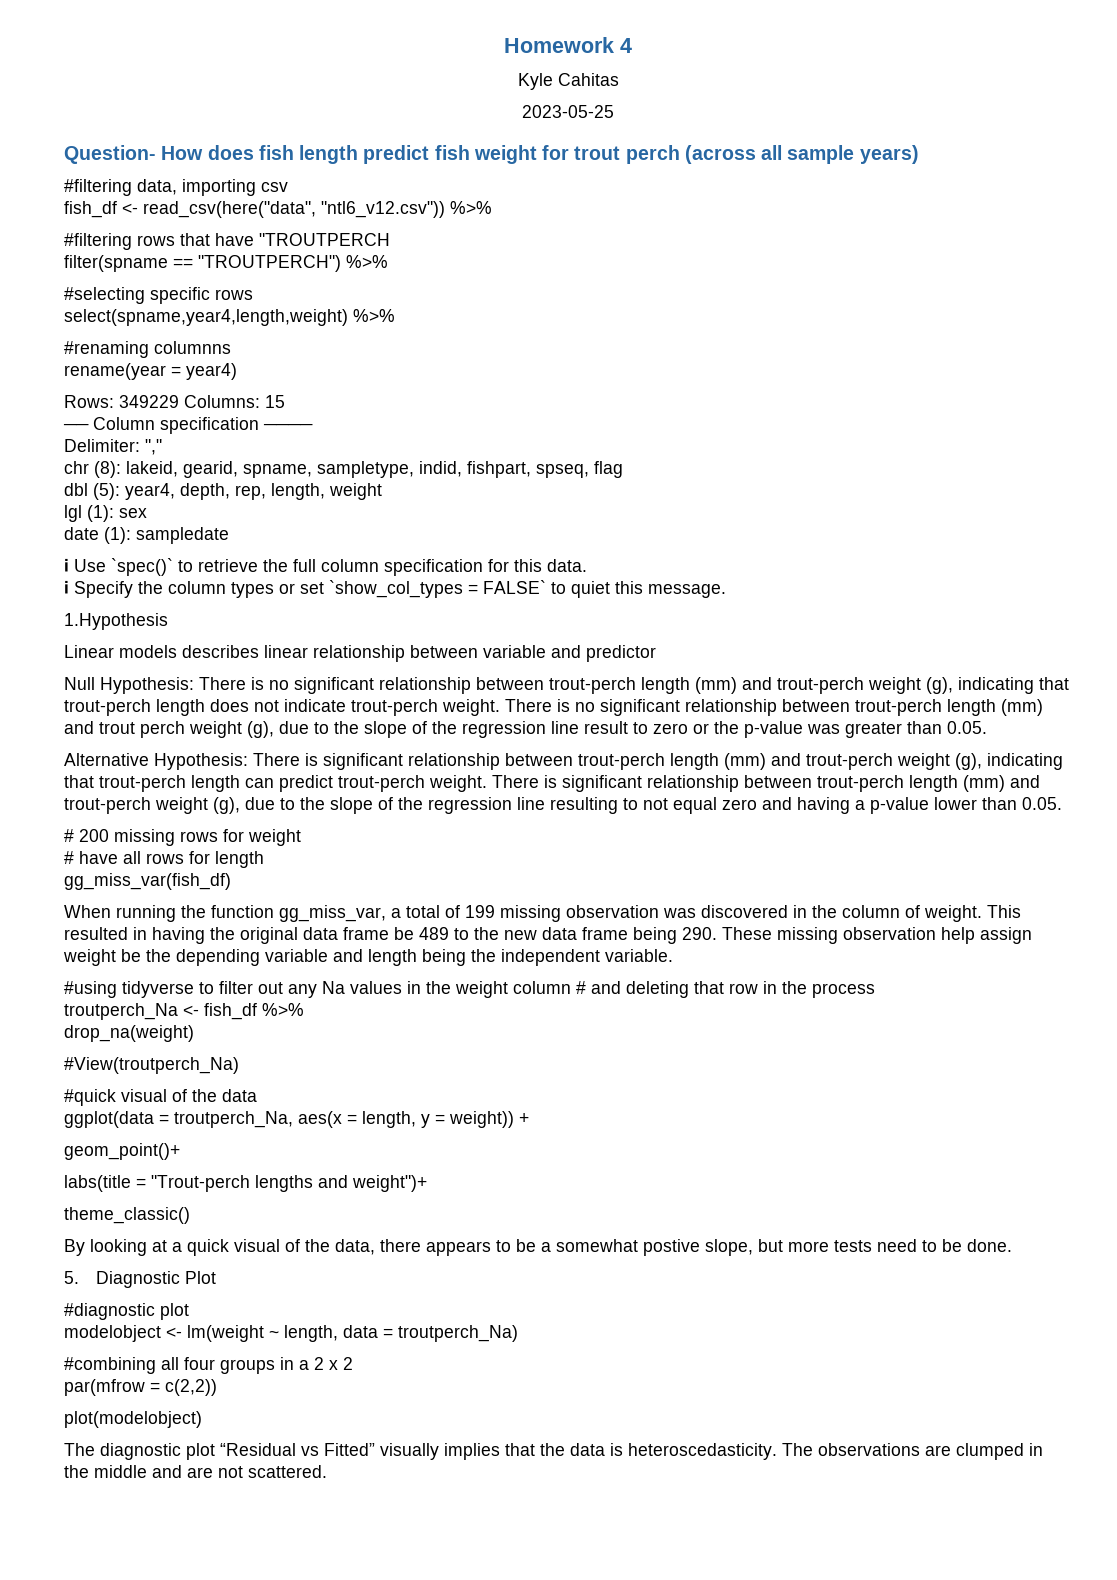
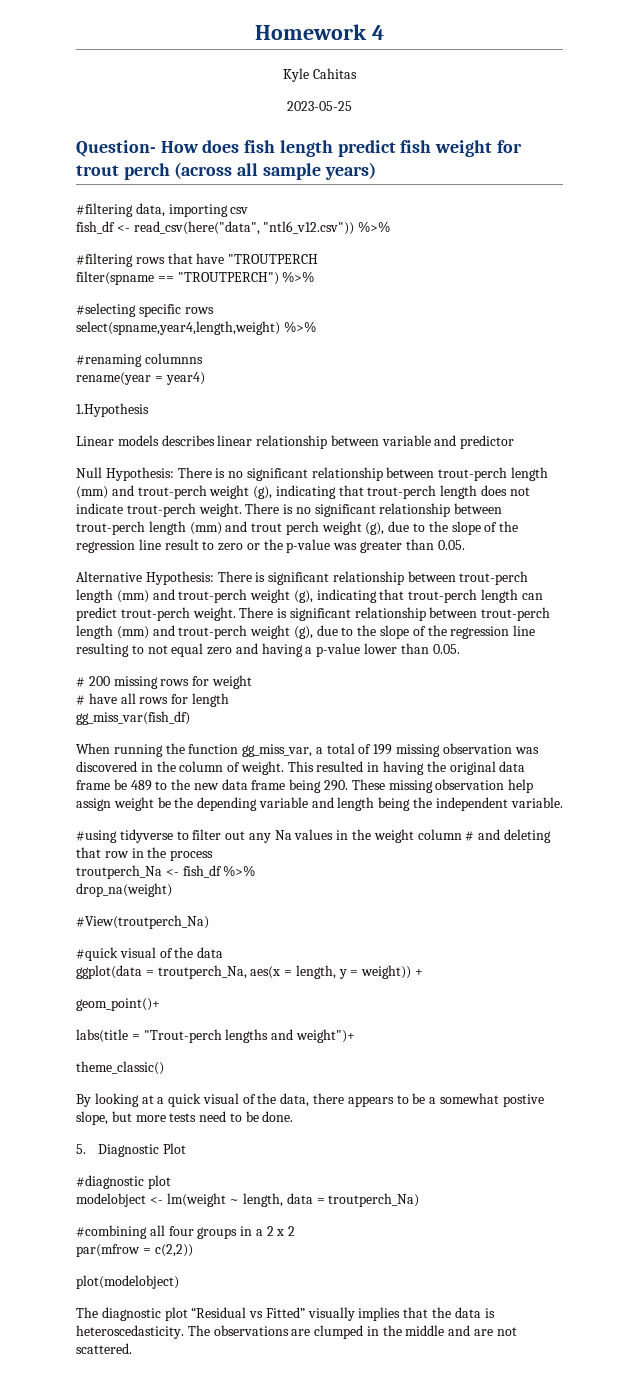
[64,395,285,408] [63,417,313,434] [64,439,162,455] [64,461,623,478] [64,483,382,500] [64,505,147,522] [64,527,229,544] [64,558,587,576] [64,580,726,598] // Rows: 349229 Columns: 15 // ── Column specification ──── // Delimiter: "," // chr (8): lakeid, gearid, spname, sampletype, indid, fishpart, spseq, flag // dbl (5): year4, depth, rep, length, weight // lgl (1): sex // date (1): sampledate // ℹ Use `spec()` to retrieve the full column specification for this data. // ℹ Specify the column types or set `show_col_types = FALSE` to quiet this message. -> (205, 378) none

